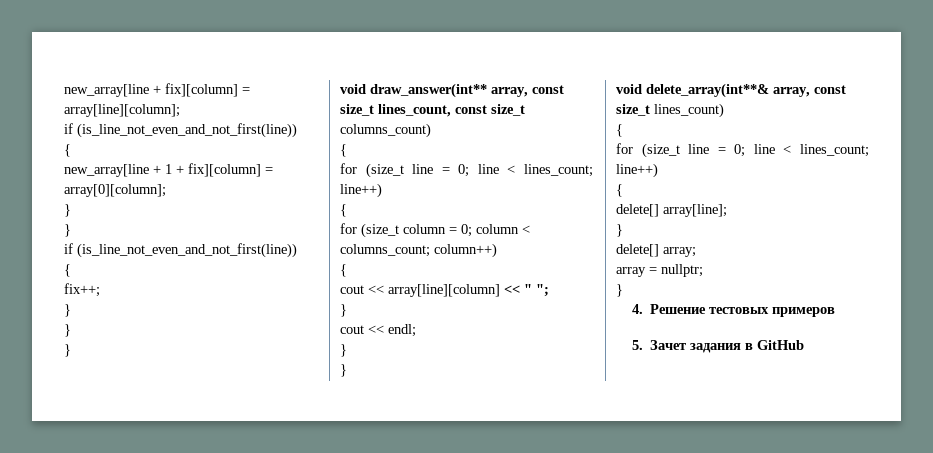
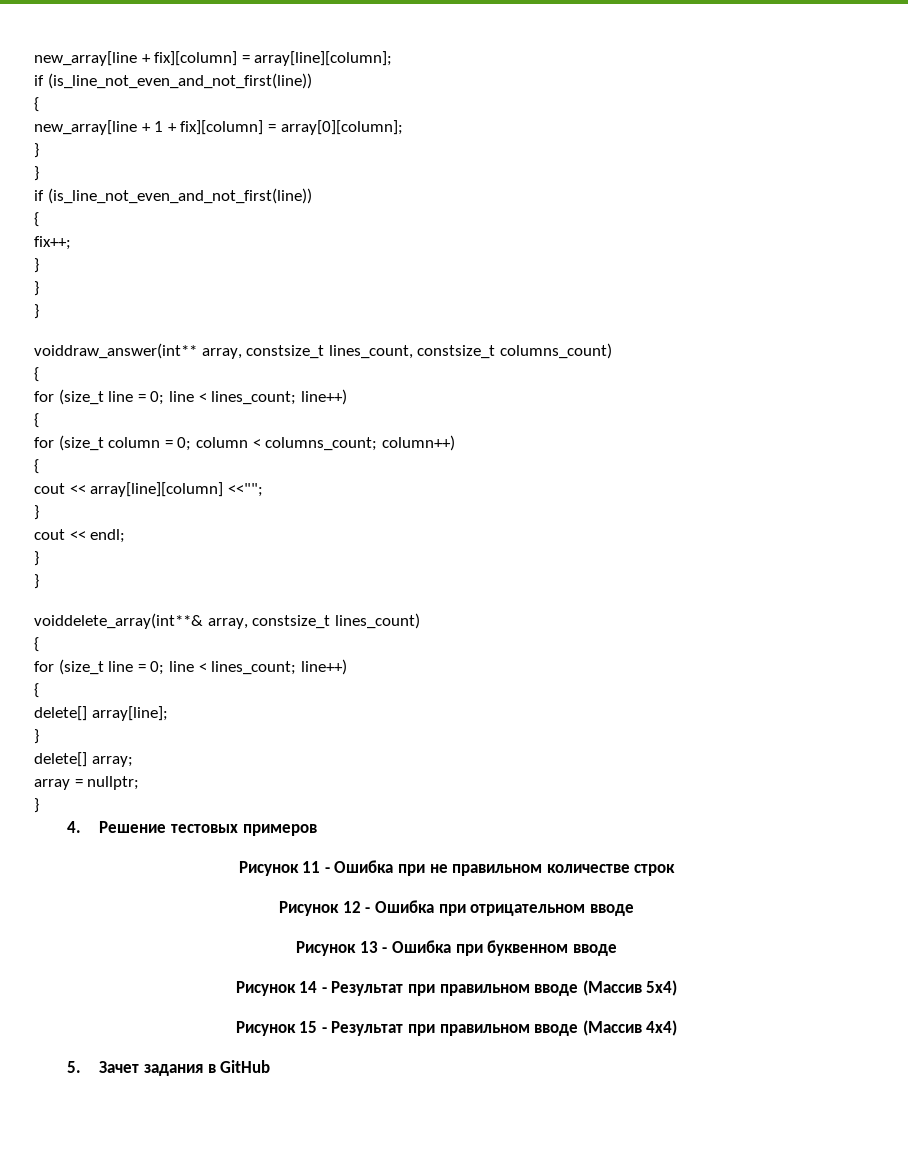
[340,83,564,98] [340,104,525,117] void draw_answer(int** array, const size_t lines_count, const size_t -> [34,343,496,359] voiddraw_answer(int** array, constsize_t lines_count, constsize_t
[504,284,549,297] << " "; -> [227,483,263,497] <<"";
[616,83,846,98] [616,104,650,116] void delete_array(int**& array, const size_t -> [34,613,331,629] voiddelete_array(int**& array, constsize_t
(836, 312) none -> [238,860,676,876] [279,900,634,916] [296,940,617,956] [235,980,678,996] [235,1020,678,1036] // Рисунок 11 - Ошибка при не правильном количестве строк // Рисунок 12 - Ошибка при отрицательном вводе // Рисунок 13 - Ошибка при буквенном вводе // Рисунок 14 - Результат при правильном вводе (Массив 5x4) // Рисунок 15 - Результат при правильном вводе (Массив 4x4)

